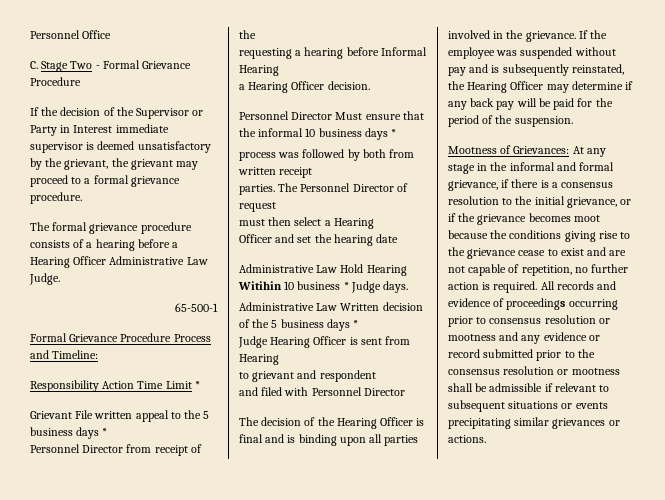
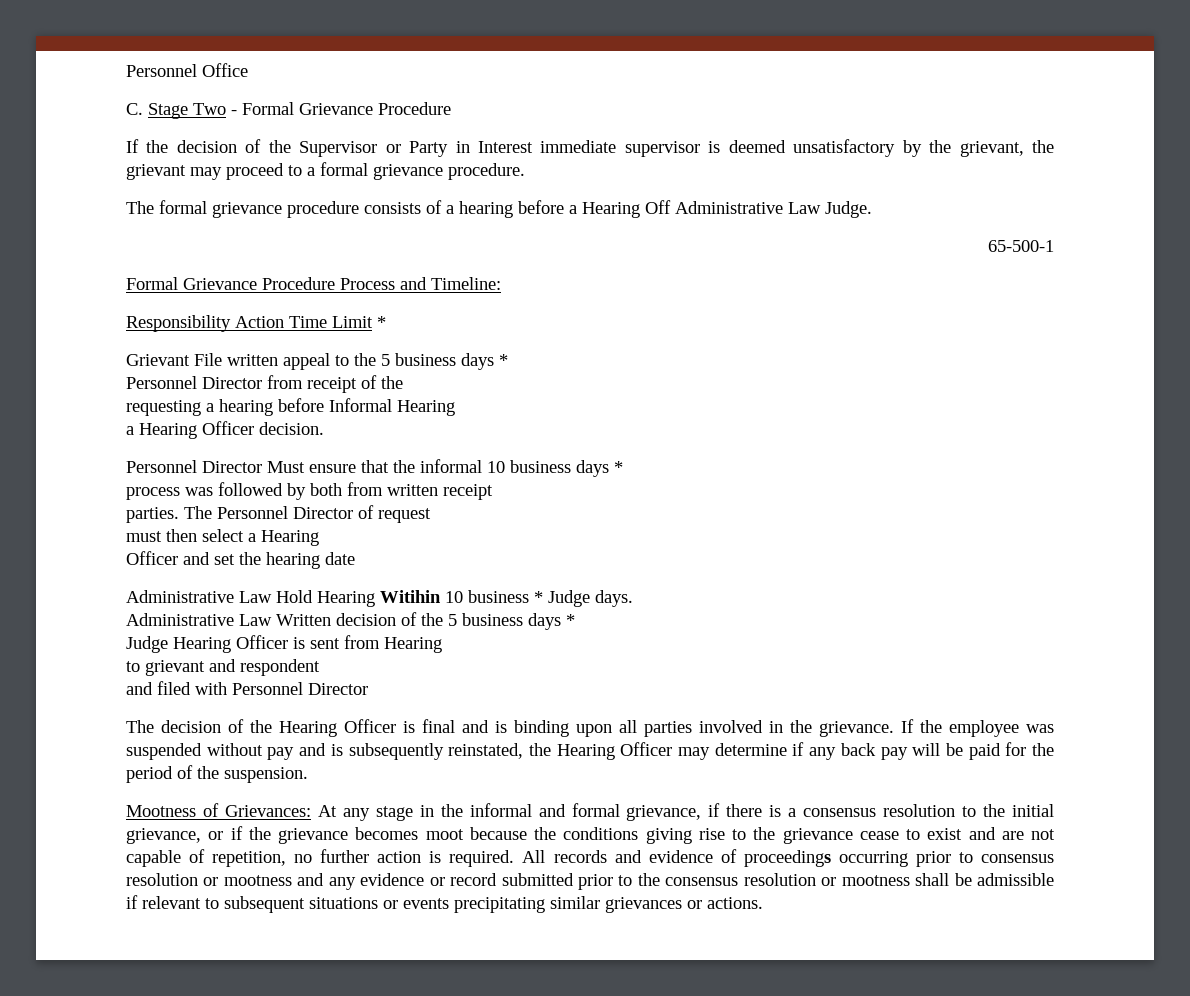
[73,256,107,265] Officer -> [645,200,671,214] Off

